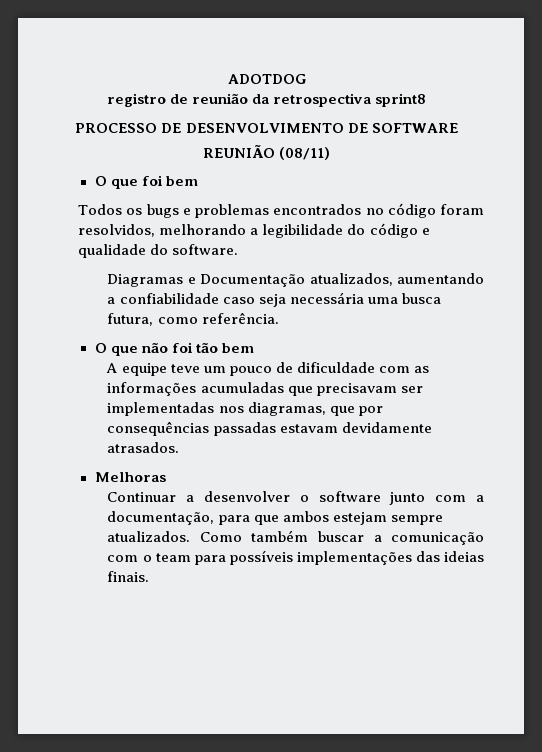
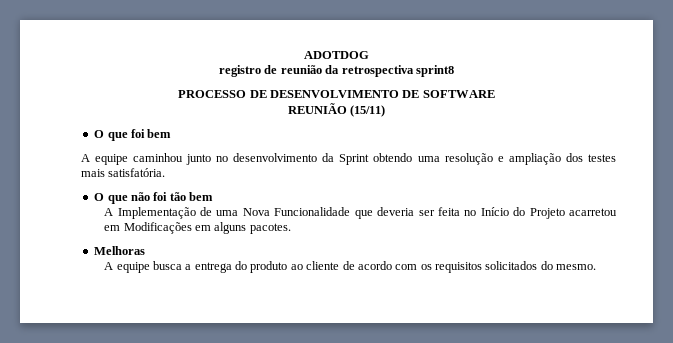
[279,147,331,160] (08/11) -> [350,105,386,117] (15/11)
[78,203,484,218] [78,223,430,238] [78,244,239,258] [107,273,484,287] [107,292,441,307] [107,312,279,326] Todos os bugs e problemas encontrados no código foram resolvidos, melhorando a legibilidade do código e qualidade do software. // Diagramas e Documentação atualizados, aumentando a confiabilidade caso seja necessária uma busca futura, como referência. -> [80,153,616,165] [80,168,165,177] A equipe caminhou junto no desenvolvimento da Sprint obtendo uma resolução e ampliação dos testes mais satisfatória.
[121,362,429,376] [107,382,423,396] [107,402,383,416] [107,421,432,436] [107,442,180,453] [94,472,166,482] [107,491,485,505] [107,511,443,525] [107,530,485,545] [107,550,485,565] [107,571,150,582] equipe teve um pouco de dificuldade com as informações acumuladas que precisavam ser implementadas nos diagramas, que por consequências passadas estavam devidamente atrasados. // Melhoras // Continuar a desenvolver o software junto com a documentação, para que ambos estejam sempre atualizados. Como também buscar a comunicação com o team para possíveis implementações das ideias finais. -> [117,207,618,219] [104,222,291,234] [94,246,146,255] [104,261,597,273] Implementação de uma Nova Funcionalidade que deveria ser feita no Início do Projeto acarretou em Modificações em alguns pacotes. // Melhoras // A equipe busca a entrega do produto ao cliente de acordo com os requisitos solicitados do mesmo.

